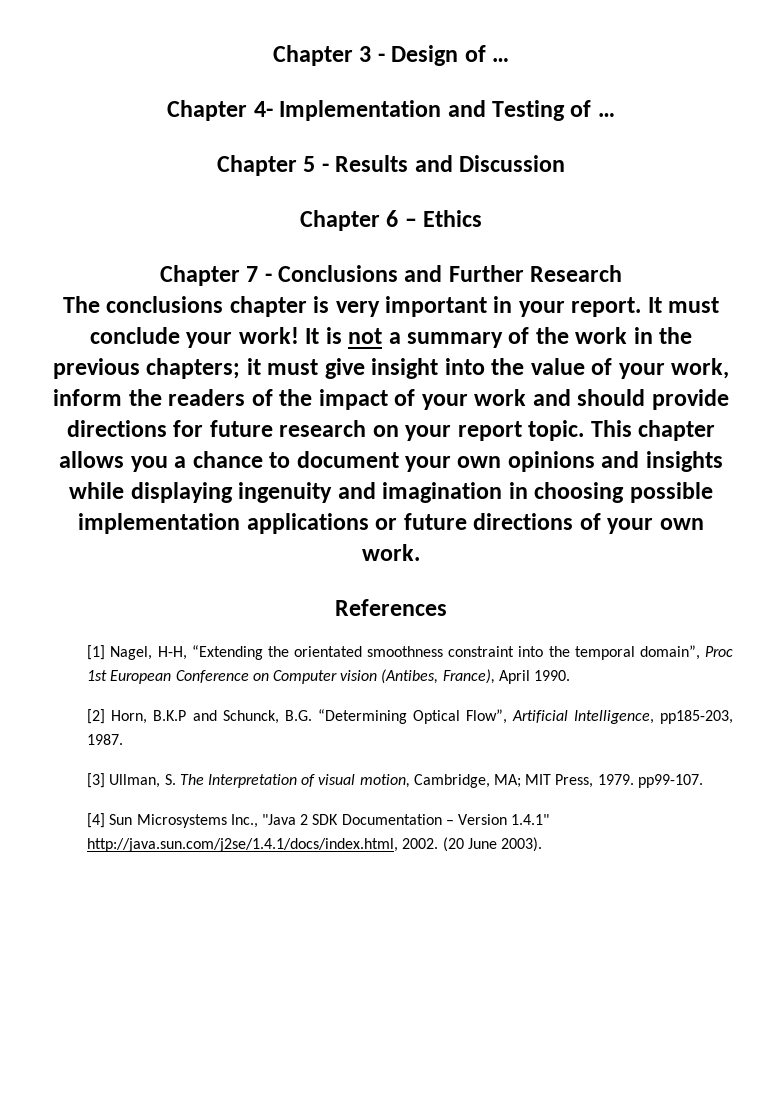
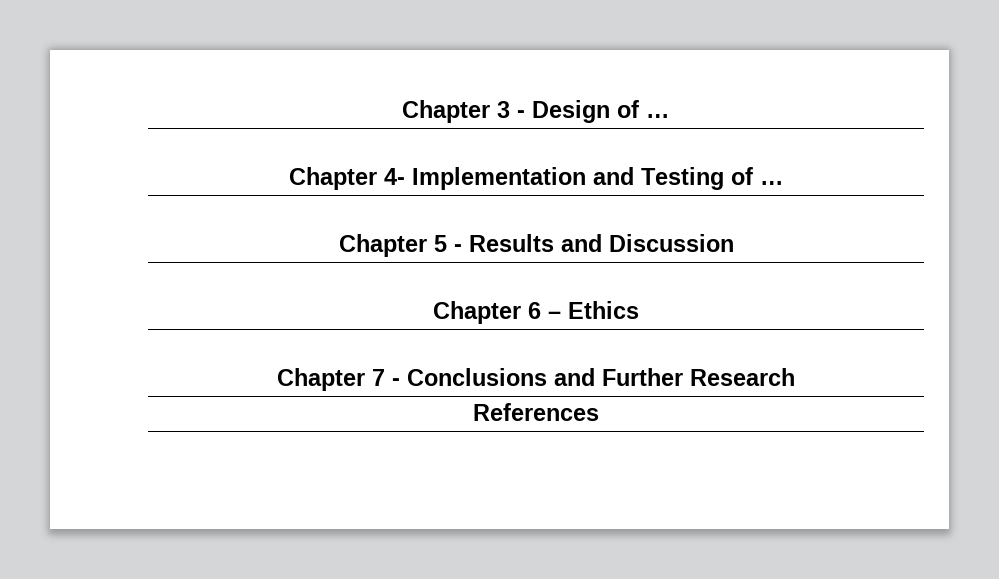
[62,296,720,317] [89,327,693,348] [52,358,730,379] [53,389,729,410] [66,420,716,441] [59,451,723,472] [69,482,713,503] [78,513,704,534] [362,544,420,561] [335,599,447,616] [87,645,733,660] [87,669,570,684] [87,709,733,724] [87,734,124,745] [87,773,703,788] [87,813,550,828] [87,837,543,852] The conclusions chapter is very important in your report. It must conclude your work! It is not a summary of the work in the previous chapters; it must give insight into the value of your work, inform the readers of the impact of your work and should provide directions for future research on your report topic. This chapter allows you a chance to document your own opinions and insights while displaying ingenuity and imagination in choosing possible implementation applications or future directions of your own work. // References // [1] Nagel, H-H, “Extending the orientated smoothness constraint into the temporal domain”, Proc 1st European Conference on Computer vision (Antibes, France), April 1990. // [2] Horn, B.K.P and Schunck, B.G. “Determining Optical Flow”, Artificial Intelligence, pp185-203, 1987. // [3] Ullman, S. The Interpretation of visual motion, Cambridge, MA; MIT Press, 1979. pp99-107. // [4] Sun Microsystems Inc., "Java 2 SDK Documentation – Version 1.4.1" http://java.sun.com/j2se/1.4.1/docs/index.html, 2002. (20 June 2003). -> [473,403,599,421] References

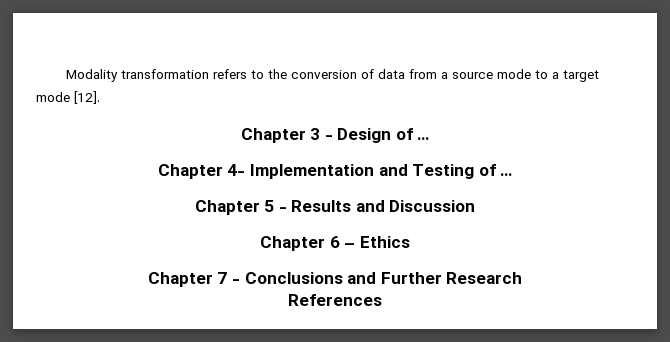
(402, 111) none -> [65,69,599,82] [36,91,100,104] Modality transformation refers to the conversion of data from a source mode to a target mode [12]. //

